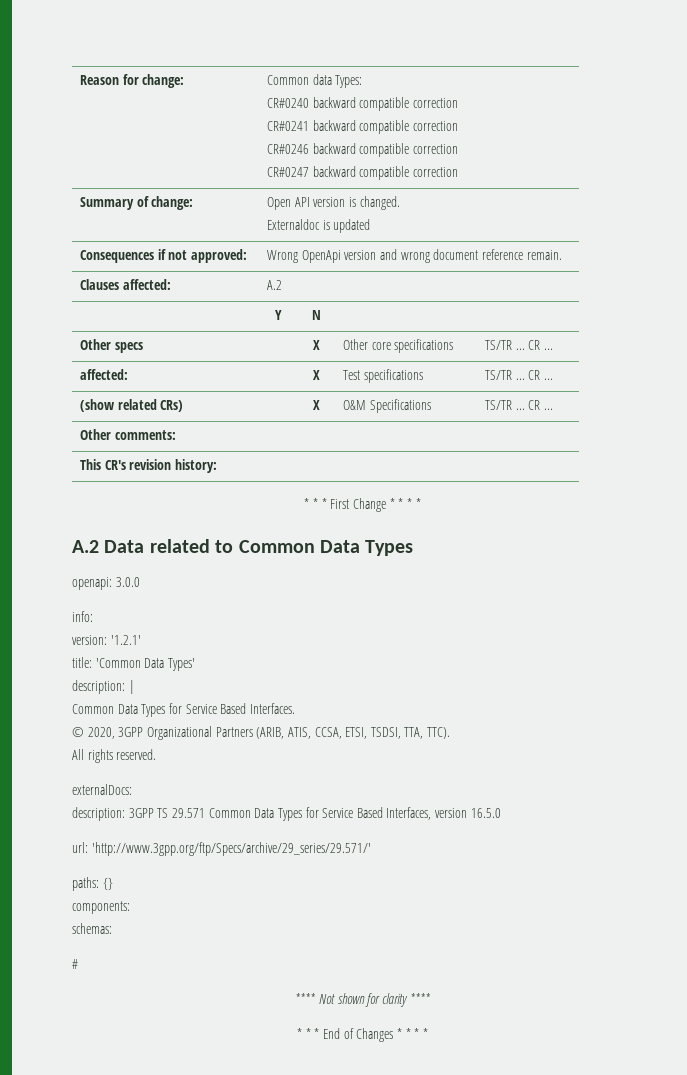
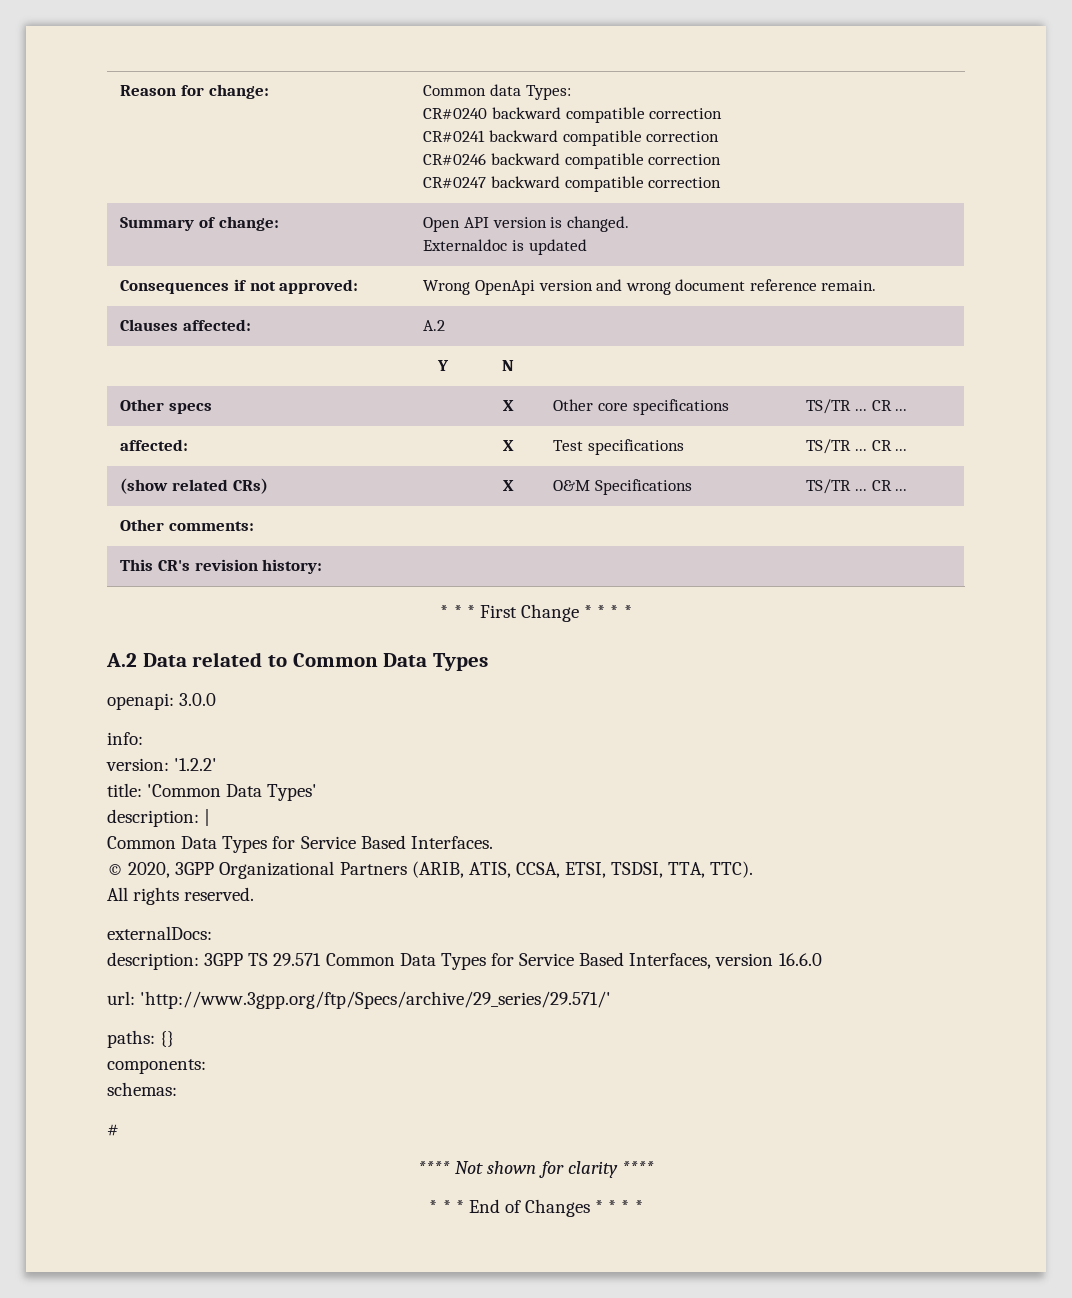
[110,635,141,645] '1.2.1' -> [174,758,218,771] '1.2.2'
[470,808,501,818] 16.5.0 -> [778,953,822,966] 16.6.0

